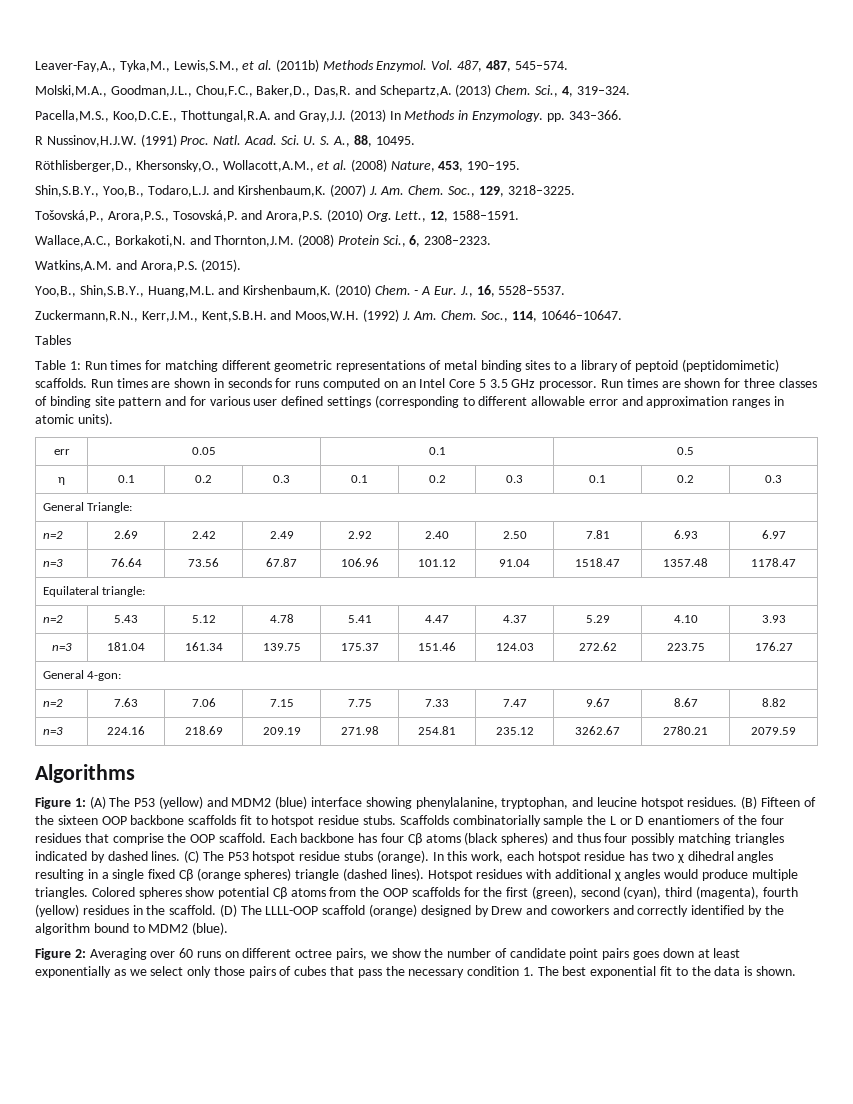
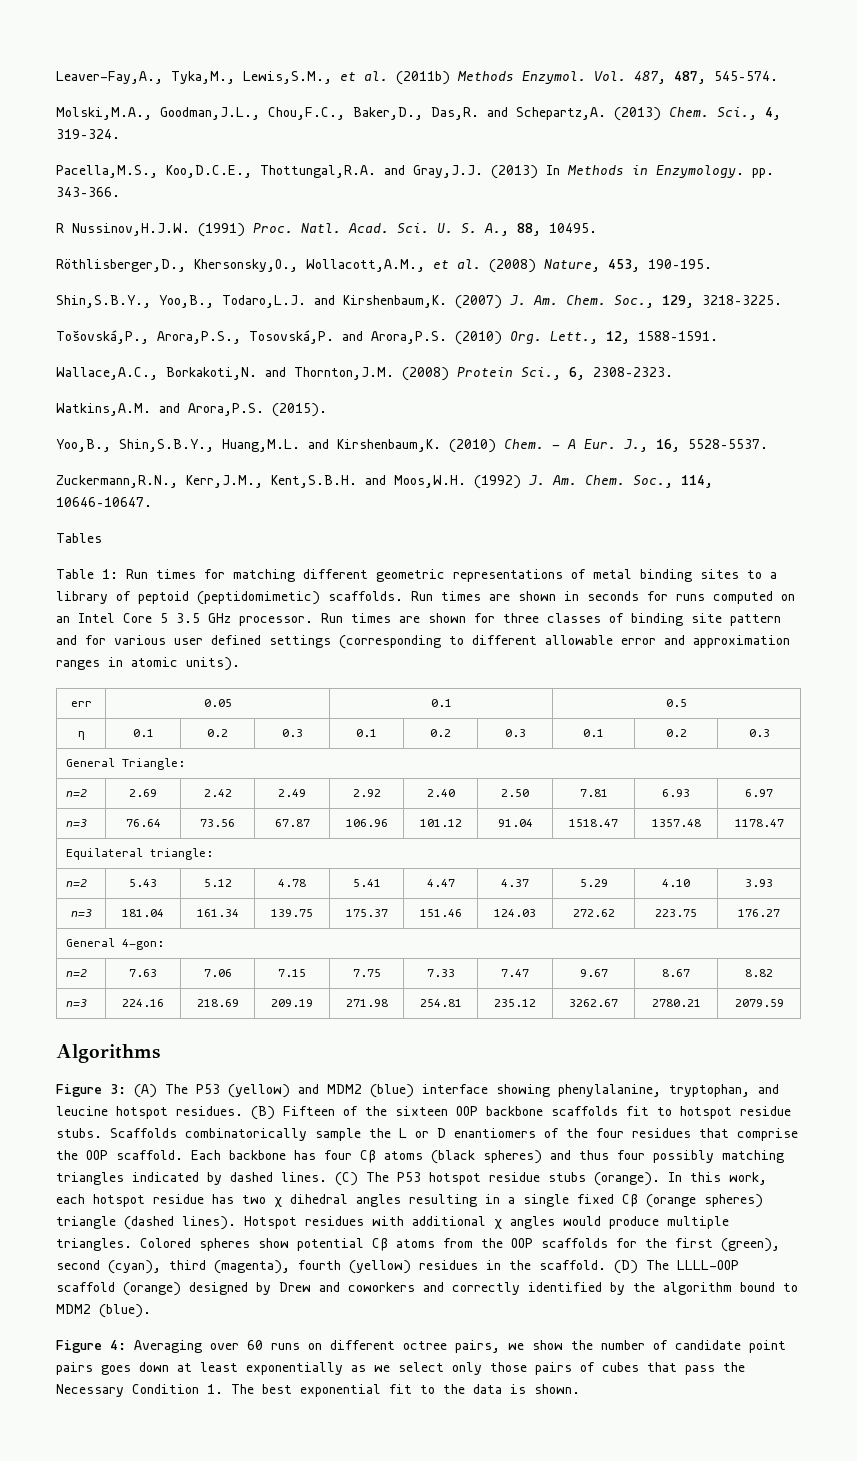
[74,798,86,807] 1: -> [110,1084,126,1094] 3:
[452,815,541,827] combinatorially -> [185,1128,307,1141] combinatorically
[74,949,86,958] 2: -> [110,1340,126,1350] 4:
[408,966,520,978] necessary condition -> [56,1384,199,1397] Necessary Condition

